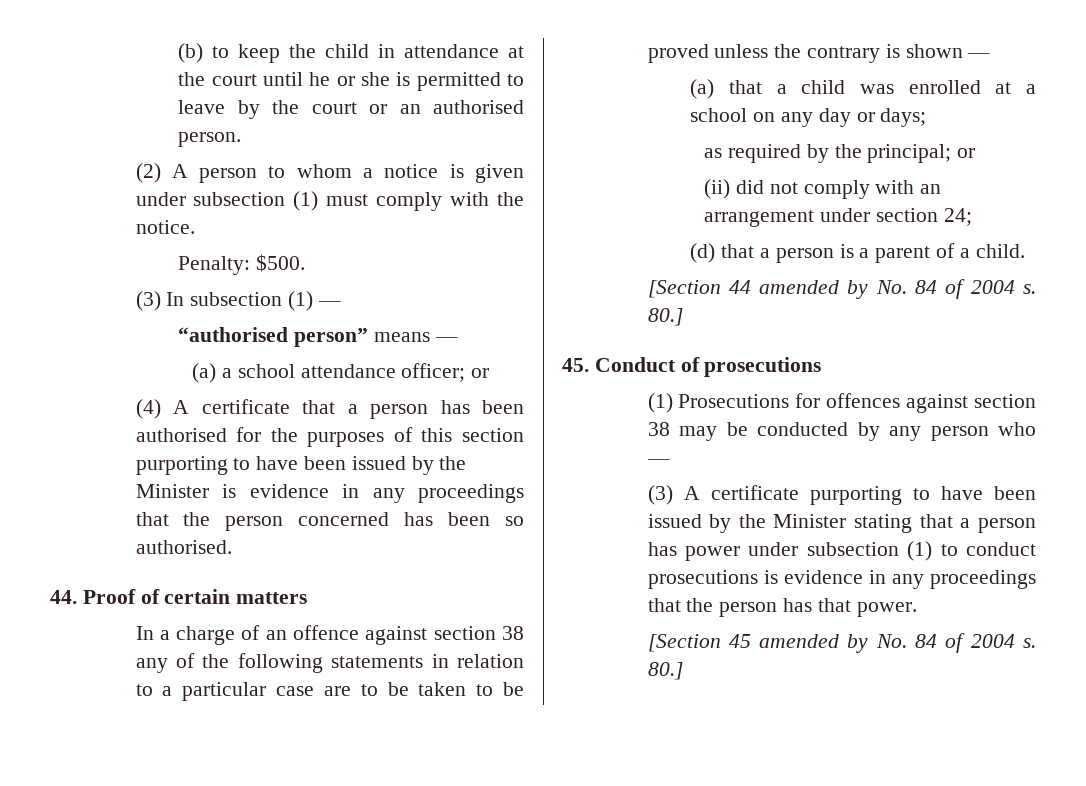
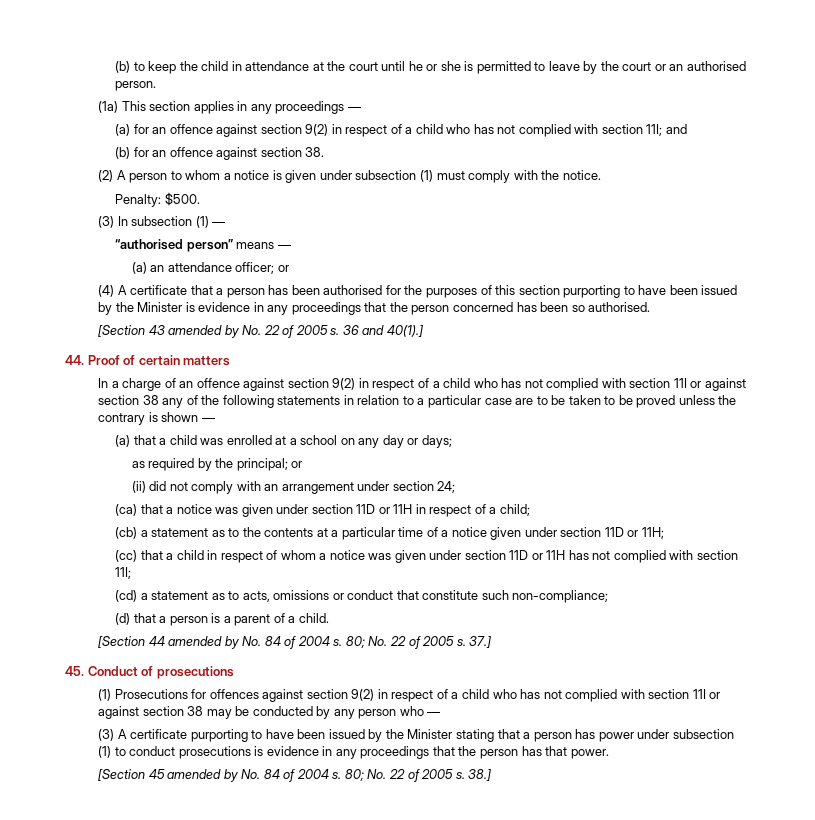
(242, 139) none -> [98,101,361,114] [115,124,687,137] [115,147,325,160] // (1a) This section applies in any proceedings — // (a) for an offence against section 9(2) in respect of a child who has not complied with section 11I; and // (b) for an offence against section 38.
[222,364,295,378] a school -> [150,265,165,272] an
(232, 547) none -> [98,325,423,338] // [Section 43 amended by No. 22 of 2005 s. 36 and 40(1).]
(496, 633) none -> [332,378,746,391] [98,395,140,405] 9(2) in respect of a child who has not complied with section 11I or against section
(972, 217) none -> [115,504,530,517] [115,527,664,540] [115,550,738,563] [115,567,132,579] [115,590,609,603] // (ca) that a notice was given under section 11D or 11H in respect of a child; // (cb) a statement as to the contents at a particular time of a notice given under section 11D or 11H; // (cc) that a child in respect of whom a notice was given under section 11D or 11H has not complied with section 11I; // (cd) a statement as to acts, omissions or conduct that constitute such non-compliance;
[647,308,683,326] 80.] -> [345,636,492,649] 80; No. 22 of 2005 s. 37.]
(1036, 401) none -> [351,689,721,702] [98,706,184,719] 9(2) in respect of a child who has not complied with section 11I or against section
[647,662,683,680] 80.] -> [344,769,492,782] 80; No. 22 of 2005 s. 38.]

